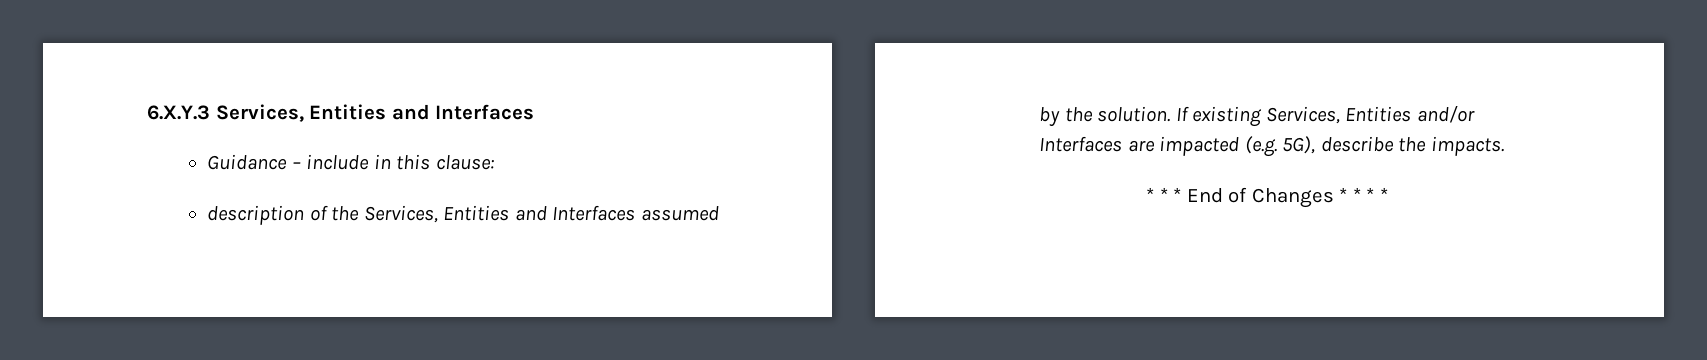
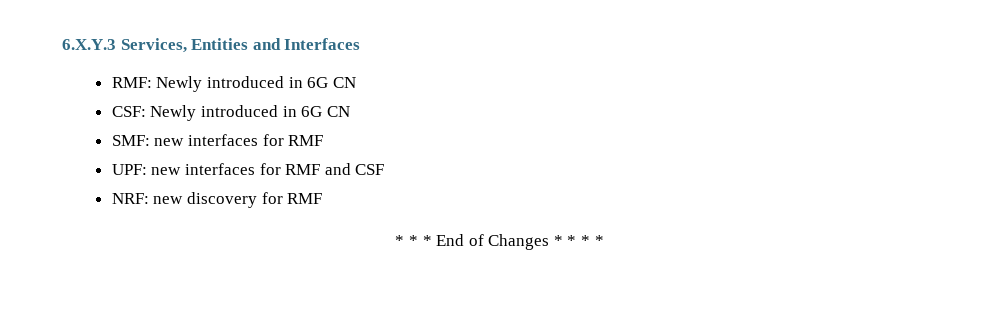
[207,154,494,170] [207,205,719,225] [1039,106,1475,127] [1039,136,1504,157] Guidance – include in this clause: // description of the Services, Entities and Interfaces assumed by the solution. If existing Services, Entities and/or Interfaces are impacted (e.g. 5G), describe the impacts. -> [111,76,356,92] [111,105,350,121] [111,134,324,146] [111,163,385,175] [111,192,323,208] RMF: Newly introduced in 6G CN // CSF: Newly introduced in 6G CN // SMF: new interfaces for RMF // UPF: new interfaces for RMF and CSF // NRF: new discovery for RMF

